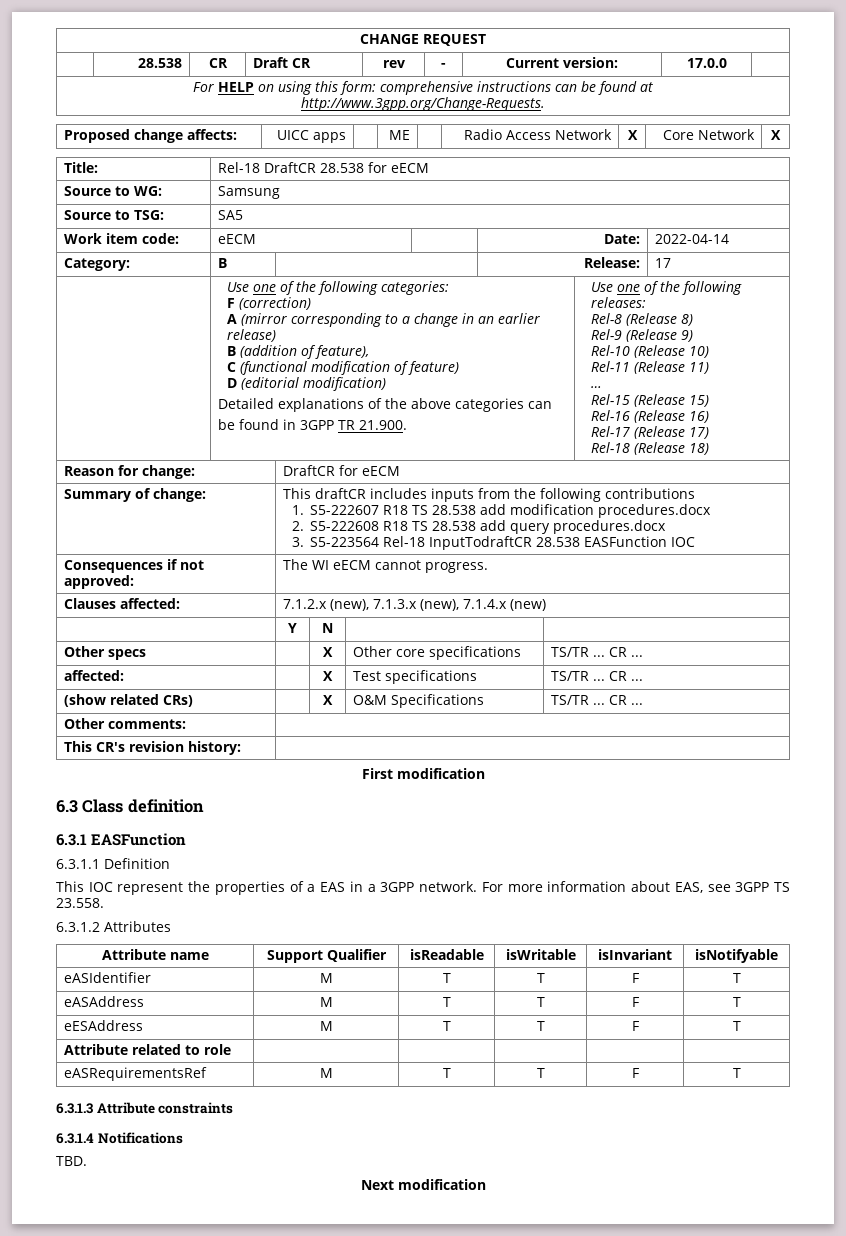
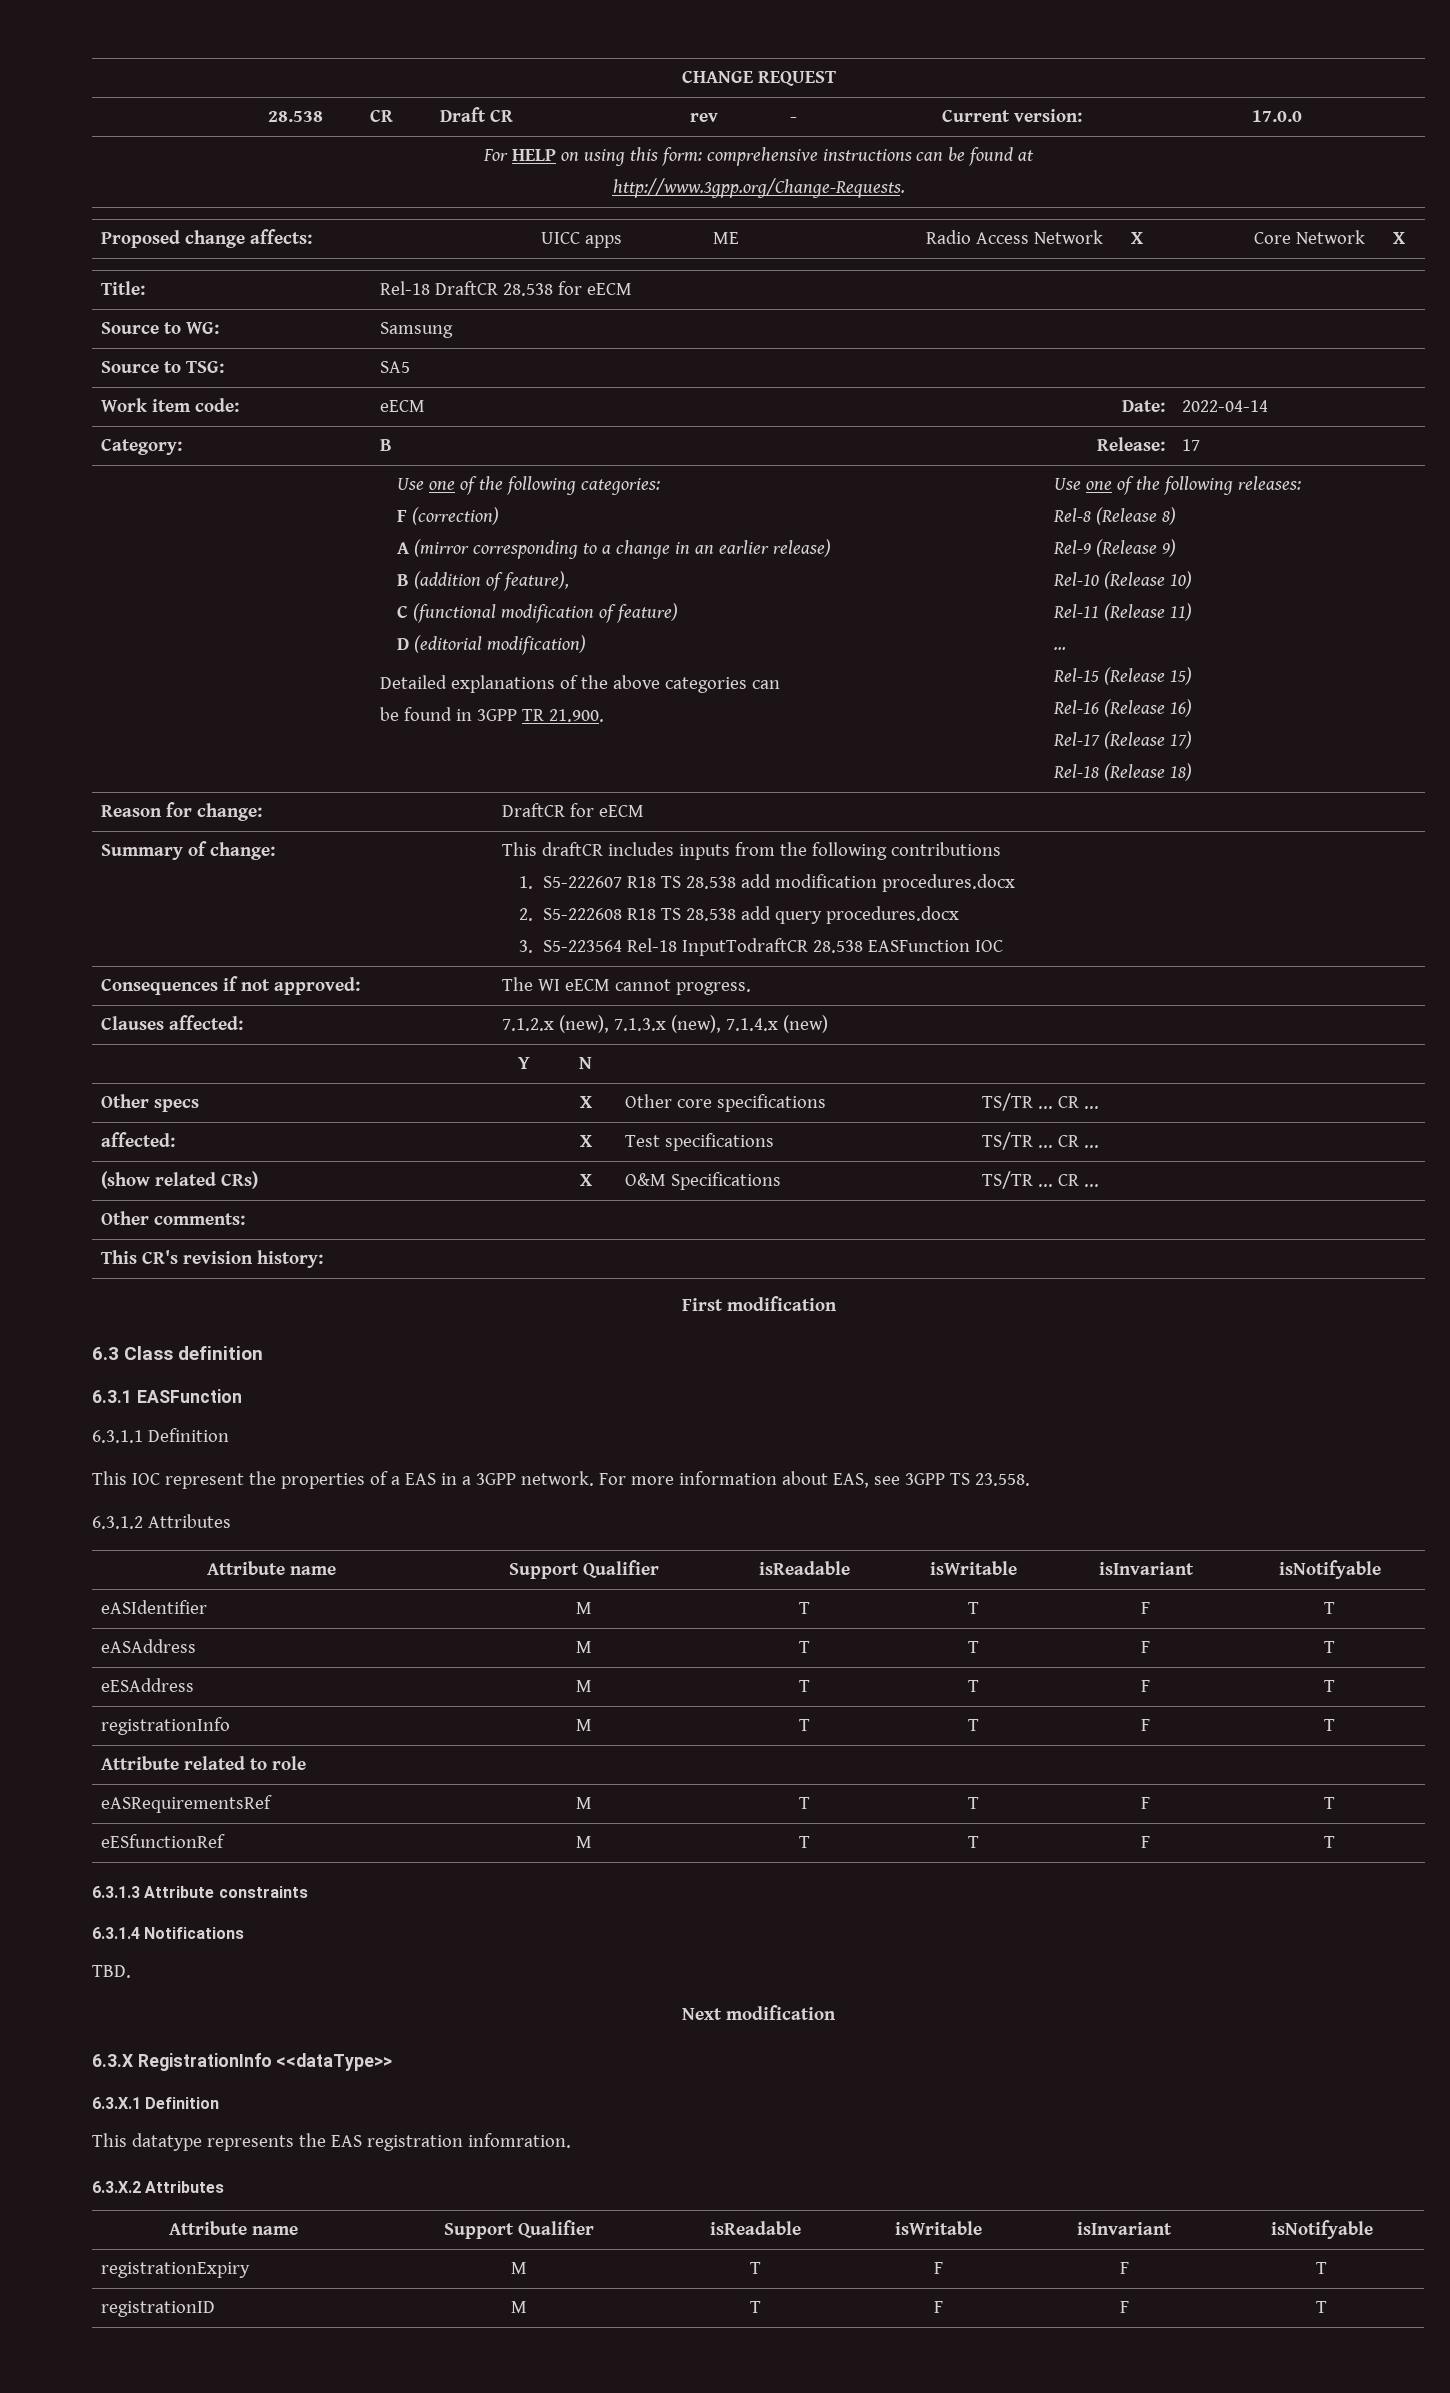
(741, 1026) none -> [101,1717,231,1735] [576,1719,592,1731] [798,1719,810,1731] [968,1719,979,1731] [1141,1719,1150,1731] [1324,1719,1335,1731] // registrationInfo | M | T | T | F | T
(741, 1073) none -> [101,1834,226,1848] [576,1836,592,1848] [798,1836,810,1848] [968,1836,979,1848] [1141,1836,1150,1848] [1324,1836,1335,1848] // eESfunctionRef | M | T | T | F | T
(486, 1184) none -> [92,2053,393,2071] [92,2097,220,2109] [92,2133,571,2151] [92,2181,225,2193] [169,2221,298,2235] [443,2220,594,2239] [710,2221,801,2235] [895,2221,982,2235] [1077,2222,1172,2235] [1270,2220,1373,2239] [101,2262,251,2278] [510,2262,527,2274] [750,2262,761,2274] [934,2262,943,2274] [1119,2262,1129,2274] [1316,2262,1327,2274] [101,2301,216,2317] [510,2301,527,2313] [750,2301,761,2313] [934,2301,943,2313] [1119,2301,1129,2313] [1316,2301,1327,2313] // 6.3.X RegistrationInfo <<dataType>> // 6.3.X.1 Definition // This datatype represents the EAS registration infomration. // 6.3.X.2 Attributes // Attribute name | Support Qualifier | isReadable | isWritable | isInvariant | isNotifyable // registrationExpiry | M | T | F | F | T // registrationID | M | T | F | F | T

